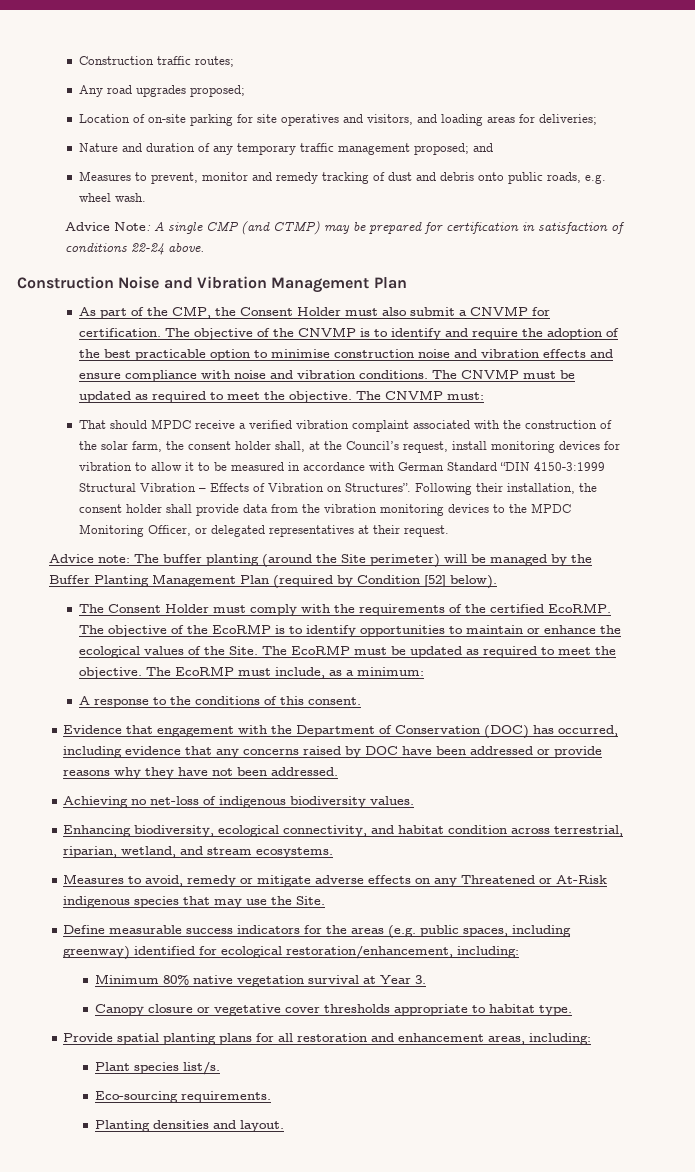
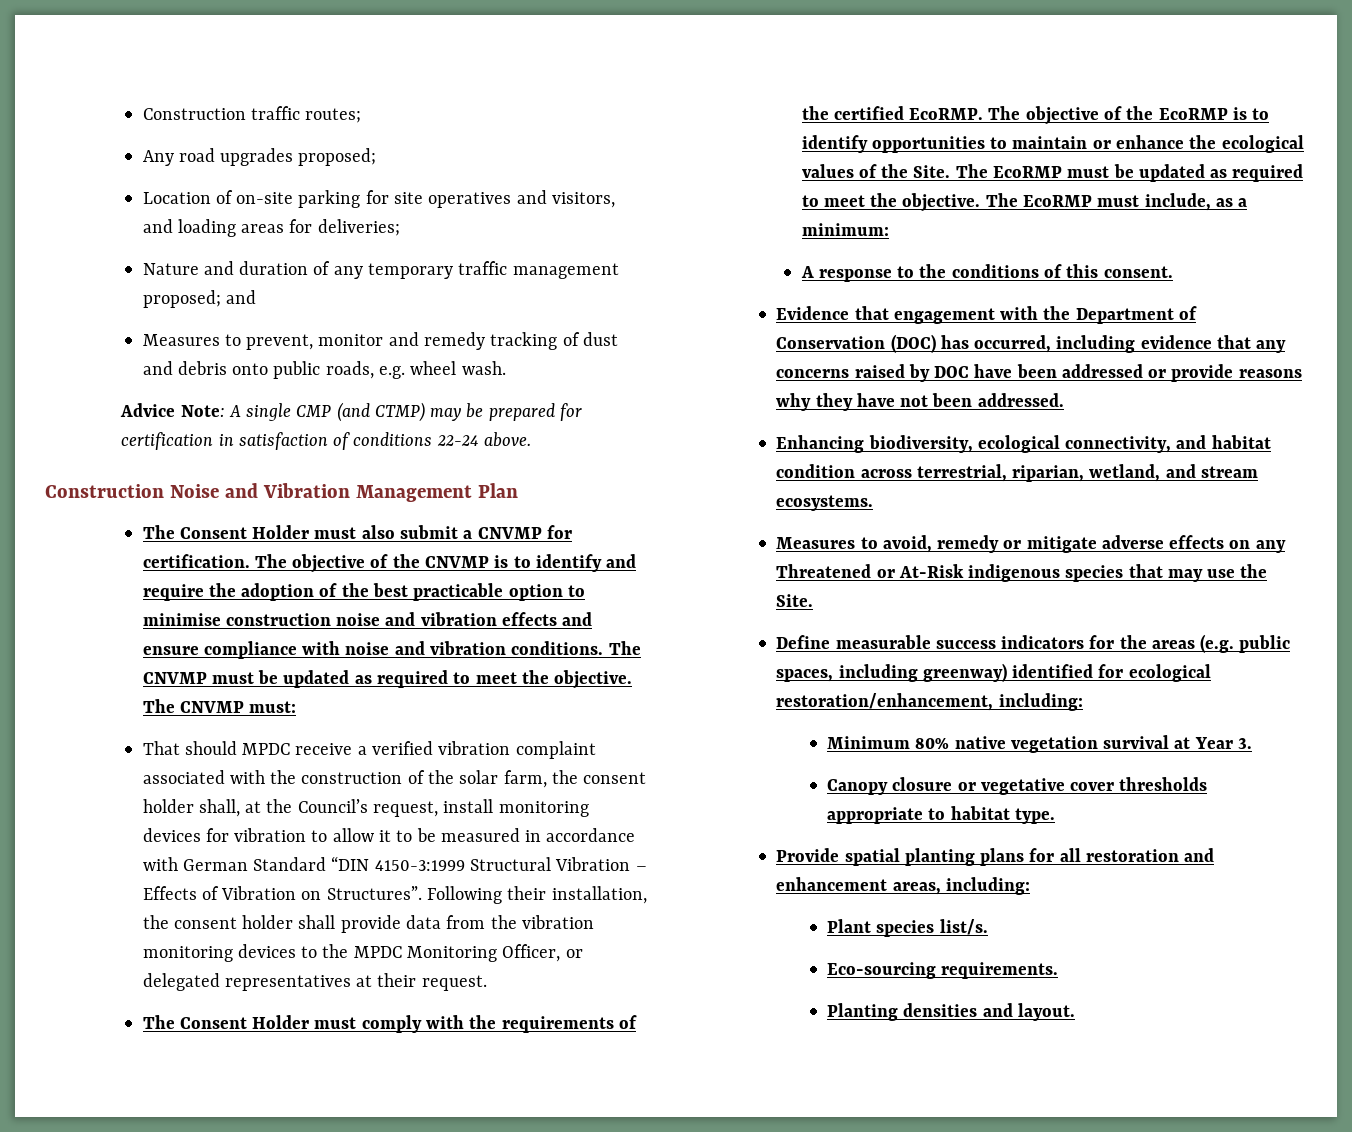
[79,306,237,319] As part of the CMP, the -> [142,525,175,539] The
[48,554,592,568] [48,574,497,589] // Advice note: The buffer planting (around the Site perimeter) will be managed by the Buffer Planting Management Plan (required by Condition [52] below). -> (487, 983) none
[63,796,415,808] // Achieving no net-loss of indigenous biodiversity values. -> (1064, 400) none

